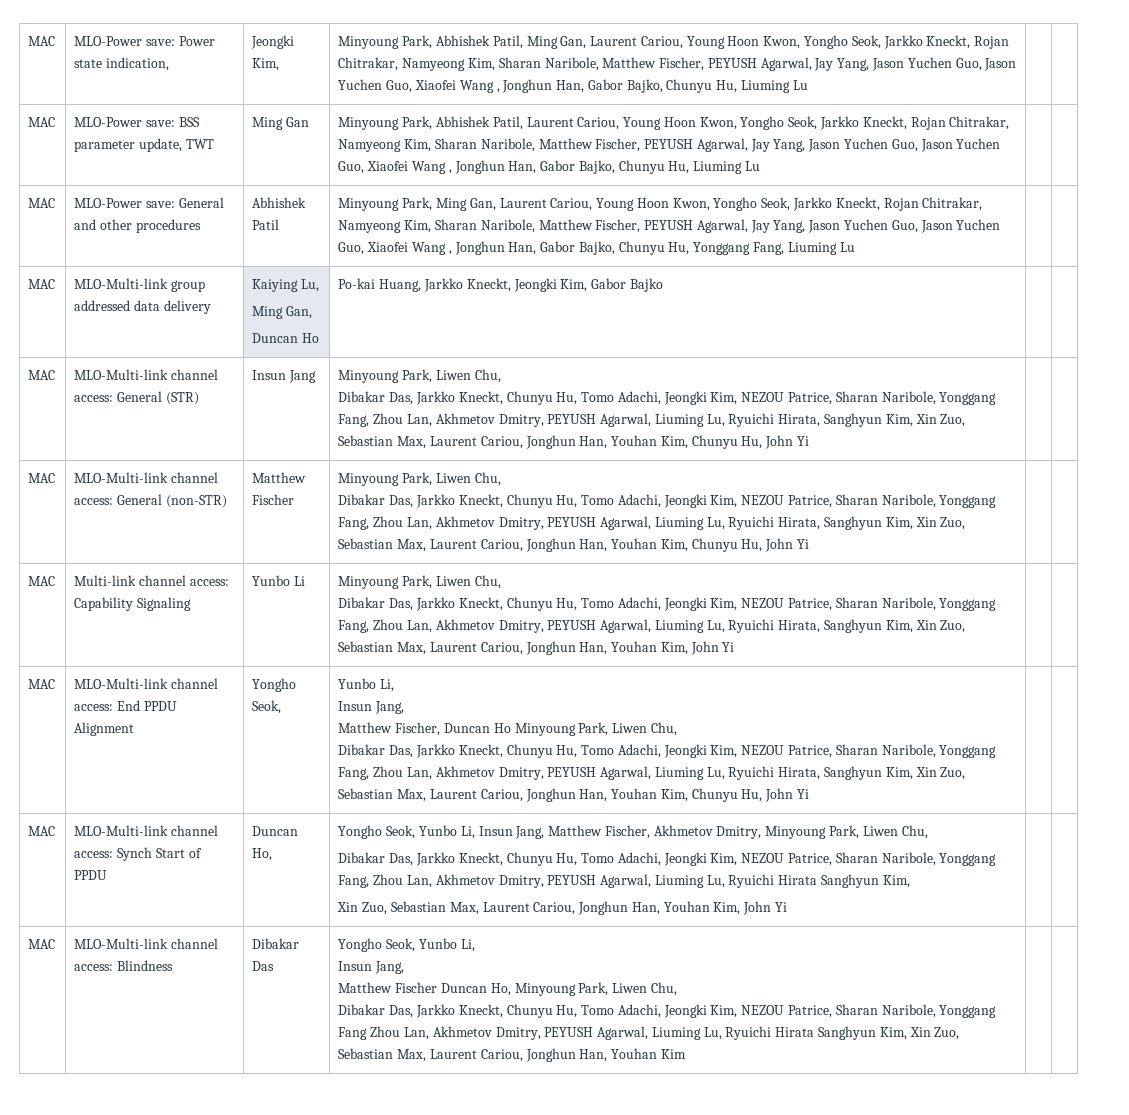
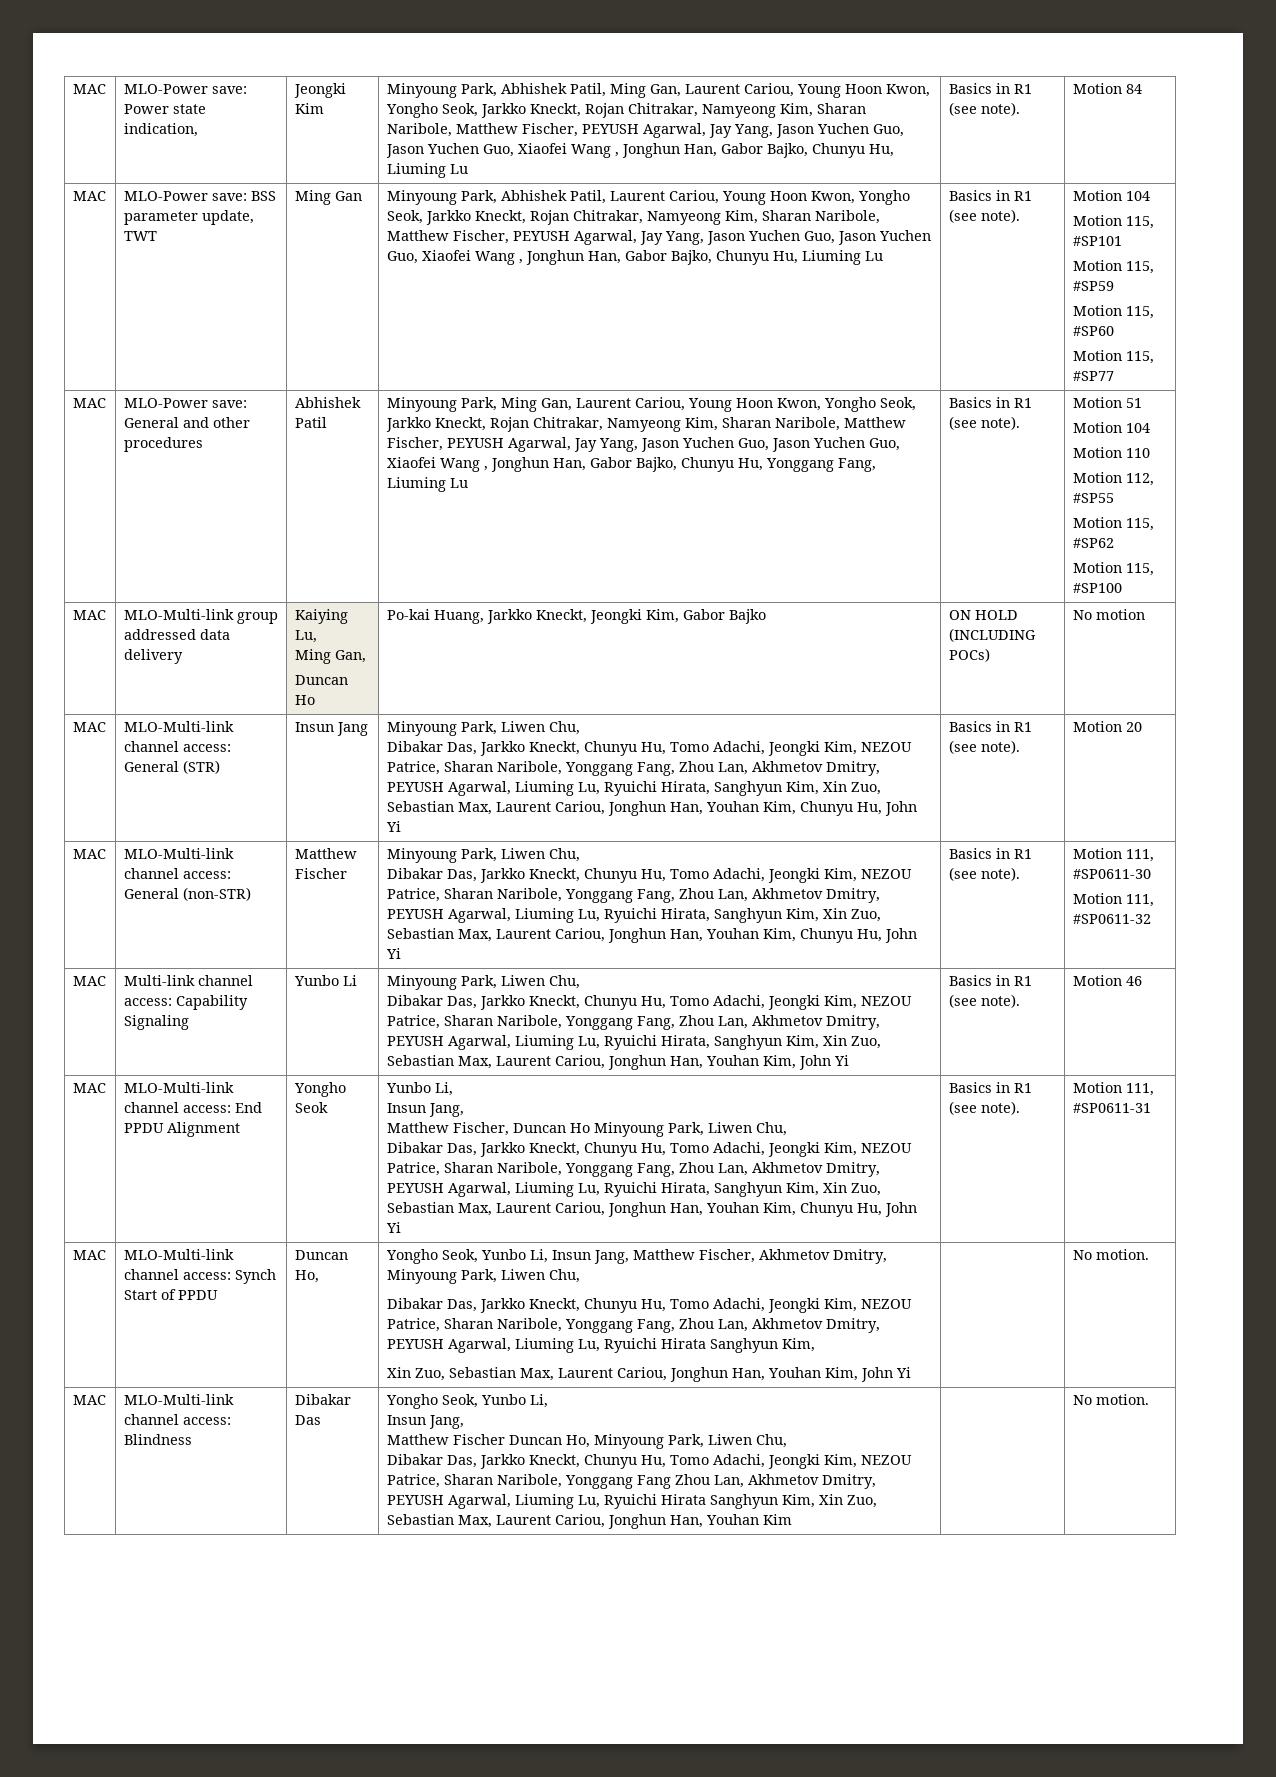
[252,58,280,71] Kim, -> [294,103,324,114] Kim
(808, 85) | -> [948,83,1032,94] [948,102,1020,116] [1072,83,1142,94] Basics in R1 (see note). | Motion 84
(761, 166) | -> [948,190,1032,201] [948,209,1020,223] [1072,190,1150,201] [1072,215,1154,229] [1072,236,1122,246] [1072,260,1154,274] [1072,281,1114,291] [1072,305,1154,319] [1072,326,1114,336] [1072,350,1154,364] [1072,371,1114,381] Basics in R1 (see note). | Motion 104 // Motion 115, #SP101 // Motion 115, #SP59 // Motion 115, #SP60 // Motion 115, #SP77
(855, 247) | -> [948,397,1032,408] [948,416,1020,430] [1072,397,1142,408] [1072,422,1150,433] [1072,447,1150,458] [1072,472,1154,486] [1072,493,1114,503] [1072,517,1154,531] [1072,538,1114,548] [1072,562,1154,576] [1072,583,1122,593] Basics in R1 (see note). | Motion 51 // Motion 104 // Motion 110 // Motion 112, #SP55 // Motion 115, #SP62 // Motion 115, #SP100
(663, 285) | -> [948,610,1018,620] [948,628,1036,642] [948,648,990,662] [1072,609,1145,620] ON HOLD (INCLUDING POCs) | No motion
(810, 441) | -> [948,721,1032,732] [948,740,1020,754] [1072,721,1142,732] Basics in R1 (see note). | Motion 20
(810, 544) | -> [948,848,1032,859] [948,867,1020,881] [1072,848,1154,862] [1072,869,1151,879] [1072,893,1154,907] [1072,914,1151,924] Basics in R1 (see note). | Motion 111, #SP0611-30 // Motion 111, #SP0611-32
(735, 647) | -> [948,975,1032,986] [948,994,1020,1008] [1072,975,1142,986] Basics in R1 (see note). | Motion 46
[252,700,282,714] Seok, -> [294,1102,328,1113] Seok
(810, 794) | -> [948,1082,1032,1093] [948,1101,1020,1115] [1072,1082,1154,1096] [1072,1103,1151,1113] Basics in R1 (see note). | Motion 111, #SP0611-31
(788, 907) none -> [1072,1249,1149,1260] No motion.
(686, 1054) none -> [1072,1394,1149,1405] No motion.

